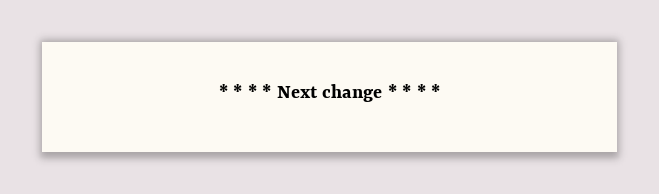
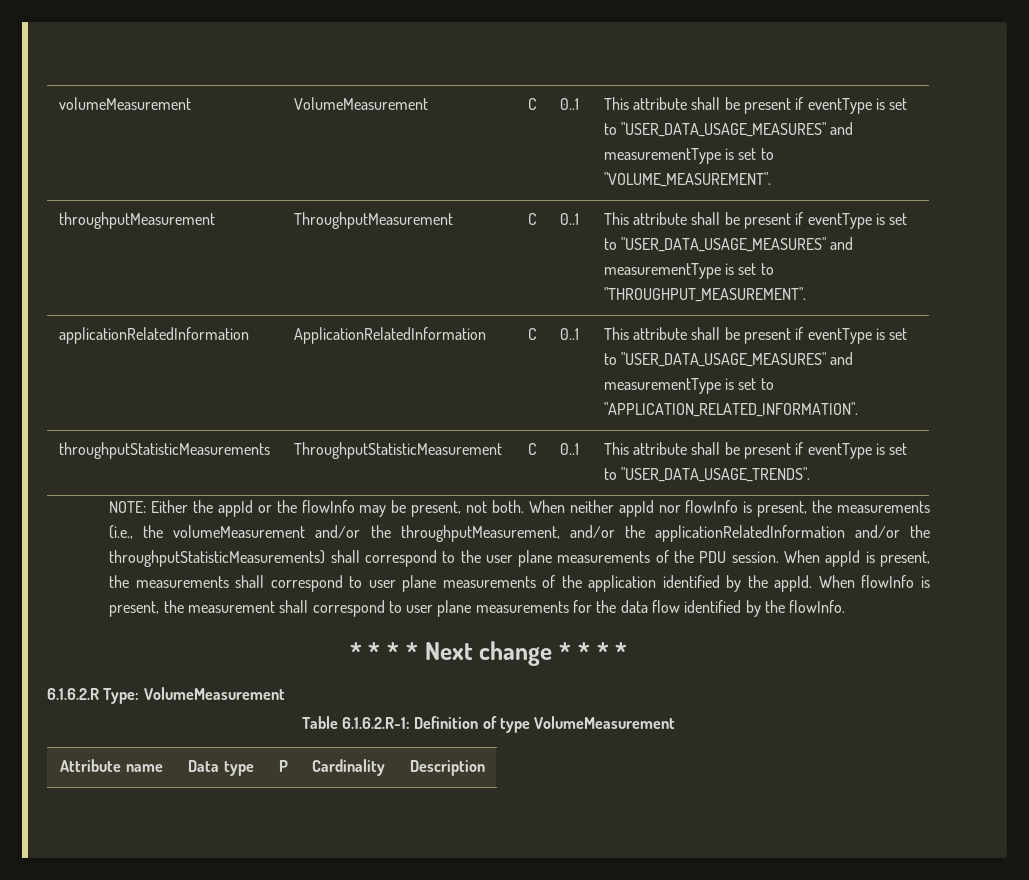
(218, 91) none -> [58,97,191,110] [293,97,428,110] [527,98,537,110] [559,98,579,110] [603,97,908,114] [603,122,854,137] [603,148,774,164] [603,172,771,187] [58,212,215,229] [293,212,453,229] [527,213,537,225] [559,213,579,225] [603,212,908,229] [603,237,854,252] [603,263,774,279] [603,287,806,302] [58,327,249,344] [293,327,486,344] [527,328,537,340] [559,328,579,340] [603,327,908,344] [603,352,854,367] [603,378,774,394] [603,402,858,417] [58,442,270,459] [293,442,502,459] [527,443,537,455] [559,443,579,455] [603,442,908,459] [603,467,811,482] [109,500,931,517] [109,525,931,542] [109,550,930,567] [109,575,930,592] [109,600,846,617] volumeMeasurement | VolumeMeasurement | C | 0..1 | This attribute shall be present if eventType is set to "USER_DATA_USAGE_MEASURES" and measurementType is set to "VOLUME_MEASUREMENT". // throughputMeasurement | ThroughputMeasurement | C | 0..1 | This attribute shall be present if eventType is set to "USER_DATA_USAGE_MEASURES" and measurementType is set to "THROUGHPUT_MEASUREMENT". // applicationRelatedInformation | ApplicationRelatedInformation | C | 0..1 | This attribute shall be present if eventType is set to "USER_DATA_USAGE_MEASURES" and measurementType is set to "APPLICATION_RELATED_INFORMATION". // throughputStatisticMeasurements | ThroughputStatisticMeasurement | C | 0..1 | This attribute shall be present if eventType is set to "USER_DATA_USAGE_TRENDS". // NOTE: Either the appId or the flowInfo may be present, not both. When neither appId nor flowInfo is present, the measurements (i.e., the volumeMeasurement and/or the throughputMeasurement, and/or the applicationRelatedInformation and/or the throughputStatisticMeasurements) shall correspond to the user plane measurements of the PDU session. When appId is present, the measurements shall correspond to user plane measurements of the application identified by the appId. When flowInfo is present, the measurement shall correspond to user plane measurements for the data flow identified by the flowInfo. //
(441, 91) none -> [47,687,285,704] [301,716,676,733] [60,759,163,772] [188,760,254,776] [278,760,288,772] [312,759,385,776] [409,760,485,776] // 6.1.6.2.R Type: VolumeMeasurement // Table 6.1.6.2.R-1: Definition of type VolumeMeasurement // Attribute name | Data type | P | Cardinality | Description

